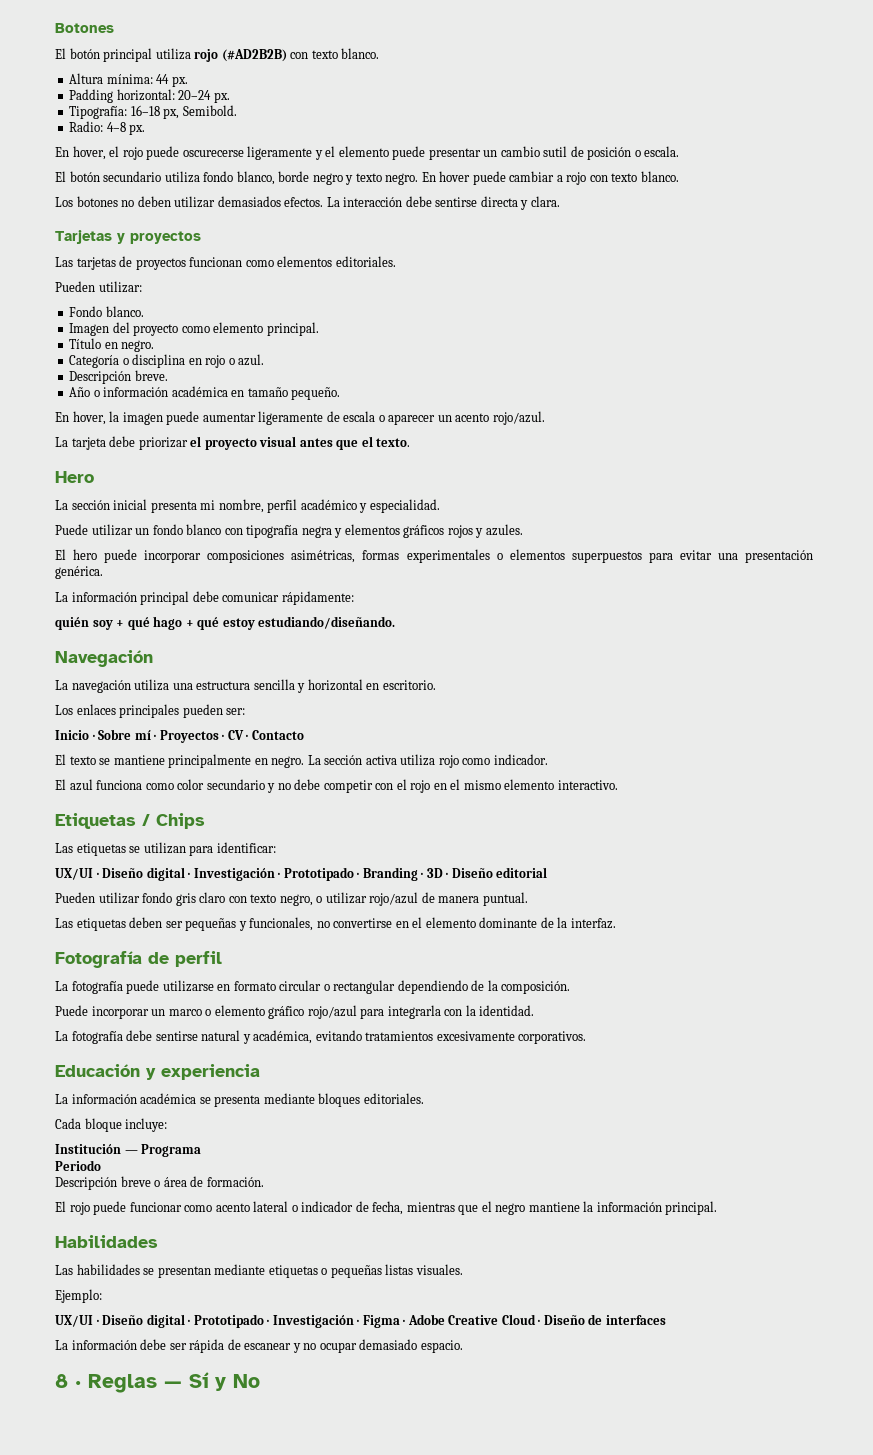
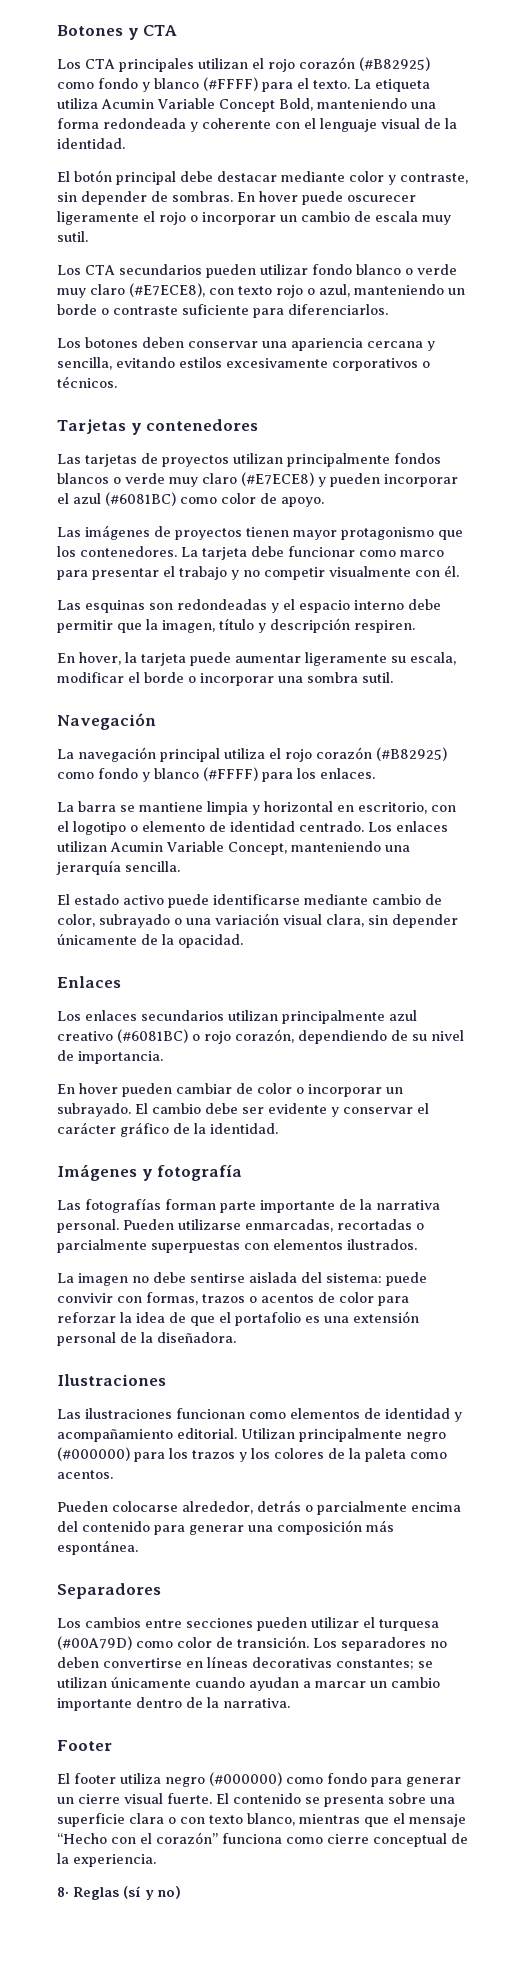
[55,48,380,62] [69,73,188,87] [69,89,230,103] [69,105,237,119] [69,121,146,135] [55,146,680,160] [55,171,679,185] [55,196,560,210] // El botón principal utiliza rojo (#AD2B2B) con texto blanco. // Altura mínima: 44 px. // Padding horizontal: 20–24 px. // Tipografía: 16–18 px, Semibold. // Radio: 4–8 px. // En hover, el rojo puede oscurecerse ligeramente y el elemento puede presentar un cambio sutil de posición o escala. // El botón secundario utiliza fondo blanco, borde negro y texto negro. En hover puede cambiar a rojo con texto blanco. // Los botones no deben utilizar demasiados efectos. La interacción debe sentirse directa y clara. -> [127,25,178,40] [57,57,430,72] [57,77,430,92] [57,98,436,112] [57,118,457,132] [57,138,125,149] [57,170,468,185] [57,191,416,205] [57,211,451,225] [57,231,88,242] [57,264,457,278] [57,283,465,298] [57,304,388,318] [57,337,435,351] [57,357,430,371] [57,376,117,388] y CTA // Los CTA principales utilizan el rojo corazón (#B82925) como fondo y blanco (#FFFF) para el texto. La etiqueta utiliza Acumin Variable Concept Bold, manteniendo una forma redondeada y coherente con el lenguaje visual de la identidad. // El botón principal debe destacar mediante color y contraste, sin depender de sombras. En hover puede oscurecer ligeramente el rojo o incorporar un cambio de escala muy sutil. // Los CTA secundarios pueden utilizar fondo blanco o verde muy claro (#E7ECE8), con texto rojo o azul, manteniendo un borde o contraste suficiente para diferenciarlos. // Los botones deben conservar una apariencia cercana y sencilla, evitando estilos excesivamente corporativos o técnicos.
[130,231,201,244] proyectos -> [146,419,259,431] contenedores
[189,256,396,267] [55,281,142,293] [69,306,144,317] [69,322,319,336] [69,338,155,352] [69,354,265,368] [69,370,168,384] [69,386,341,400] funcionan como elementos editoriales. // Pueden utilizar: // Fondo blanco. // Imagen del proyecto como elemento principal. // Título en negro. // Categoría o disciplina en rojo o azul. // Descripción breve. // Año o información académica en tamaño pequeño. -> [233,453,441,467] [57,472,458,487] [57,492,324,507] [57,525,463,540] [57,546,444,560] [57,565,459,580] [57,599,441,613] [57,618,415,633] utilizan principalmente fondos blancos o verde muy claro (#E7ECE8) y pueden incorporar el azul (#6081BC) como color de apoyo. // Las imágenes de proyectos tienen mayor protagonismo que los contenedores. La tarjeta debe funcionar como marco para presentar el trabajo y no competir visualmente con él. // Las esquinas son redondeadas y el espacio interno debe permitir que la imagen, título y descripción respiren.
[122,412,163,425] imagen -> [141,653,186,666] tarjeta
[326,411,545,425] [55,436,411,450] [55,471,94,483] [55,499,440,513] [55,524,523,538] [55,549,813,563] [55,566,103,579] [55,591,354,605] [55,616,396,630] [55,650,153,667] [55,679,436,693] [55,704,246,718] [55,729,304,743] [55,754,548,768] [55,779,618,793] [55,813,205,829] [55,842,276,856] [55,867,548,881] [55,892,528,906] [55,917,616,931] [55,951,222,968] [55,980,571,994] [55,1005,535,1019] [55,1030,587,1044] [55,1064,260,1080] [55,1093,424,1107] [55,1118,168,1132] [55,1144,202,1157] [55,1160,101,1171] [55,1176,264,1190] [55,1201,718,1215] [55,1235,158,1248] [55,1264,463,1278] [55,1289,102,1303] [55,1314,666,1328] [55,1339,463,1353] [55,1372,260,1393] de escala o aparecer un acento rojo/azul. // La tarjeta debe priorizar el proyecto visual antes que el texto. // Hero // La sección inicial presenta mi nombre, perfil académico y especialidad. // Puede utilizar un fondo blanco con tipografía negra y elementos gráficos rojos y azules. // El hero puede incorporar composiciones asimétricas, formas experimentales o elementos superpuestos para evitar una presentación genérica. // La información principal debe comunicar rápidamente: // quién soy + qué hago + qué estoy estudiando/diseñando. // Navegación // La navegación utiliza una estructura sencilla y horizontal en escritorio. // Los enlaces principales pueden ser: // Inicio · Sobre mí · Proyectos · CV · Contacto // El texto se mantiene principalmente en negro. La sección activa utiliza rojo como indicador. // El azul funciona como color secundario y no debe competir con el rojo en el mismo elemento interactivo. // Etiquetas / Chips // Las etiquetas se utilizan para identificar: // UX/UI · Diseño digital · Investigación · Prototipado · Branding · 3D · Diseño editorial // Pueden utilizar fondo gris claro con texto negro, o utilizar rojo/azul de manera puntual. // Las etiquetas deben ser pequeñas y funcionales, no convertirse en el elemento dominante de la interfaz. // Fotografía de perfil // La fotografía puede utilizarse en formato circular o rectangular dependiendo de la composición. // Puede incorporar un marco o elemento gráfico rojo/azul para integrarla con la identidad. // La fotografía debe sentirse natural y académica, evitando tratamientos excesivamente corporativos. // Educación y experiencia // La información académica se presenta mediante bloques editoriales. // Cada bloque incluye: // Institución — Programa // Periodo // Descripción breve o área de formación. // El rojo puede funcionar como acento lateral o indicador de fecha, mientras que el negro mantiene la información principal. // Habilidades // Las habilidades se presentan mediante etiquetas o pequeñas listas visuales. // Ejemplo: // UX/UI · Diseño digital · Prototipado · Investigación · Figma · Adobe Creative Cloud · Diseño de interfaces // La información debe ser rápida de escanear y no ocupar demasiado espacio. // 8 · Reglas — Sí y No -> [391,652,456,665] [57,672,393,686] [57,713,156,730] [57,747,447,762] [57,767,375,782] [57,801,456,815] [57,821,448,835] [57,841,410,855] [56,860,180,875] [57,894,442,908] [57,913,458,928] [57,934,243,948] [57,976,121,988] [57,1010,417,1024] [57,1029,464,1044] [57,1050,163,1064] [57,1083,403,1097] [57,1103,429,1117] [57,1122,278,1137] [57,1164,243,1181] [57,1198,440,1213] [57,1219,424,1233] [57,1239,417,1253] [57,1272,427,1286] [57,1292,409,1306] [57,1311,419,1326] [57,1332,236,1346] [57,1374,166,1386] [57,1408,462,1422] [57,1428,446,1442] [57,1447,447,1462] [57,1470,113,1479] [57,1500,461,1515] [57,1520,394,1535] [57,1540,138,1555] [57,1583,161,1599] [57,1617,439,1631] [57,1636,447,1651] [57,1656,433,1670] [57,1677,440,1691] [57,1697,290,1711] [57,1740,112,1751] [57,1772,461,1787] [57,1793,455,1807] [57,1813,466,1827] [57,1832,468,1847] [57,1853,156,1867] [57,1886,181,1900] su escala, modificar el borde o incorporar una sombra sutil. // Navegación // La navegación principal utiliza el rojo corazón (#B82925) como fondo y blanco (#FFFF) para los enlaces. // La barra se mantiene limpia y horizontal en escritorio, con el logotipo o elemento de identidad centrado. Los enlaces utilizan Acumin Variable Concept, manteniendo una jerarquía sencilla. // El estado activo puede identificarse mediante cambio de color, subrayado o una variación visual clara, sin depender únicamente de la opacidad. // Enlaces // Los enlaces secundarios utilizan principalmente azul creativo (#6081BC) o rojo corazón, dependiendo de su nivel de importancia. // En hover pueden cambiar de color o incorporar un subrayado. El cambio debe ser evidente y conservar el carácter gráfico de la identidad. // Imágenes y fotografía // Las fotografías forman parte importante de la narrativa personal. Pueden utilizarse enmarcadas, recortadas o parcialmente superpuestas con elementos ilustrados. // La imagen no debe sentirse aislada del sistema: puede convivir con formas, trazos o acentos de color para reforzar la idea de que el portafolio es una extensión personal de la diseñadora. // Ilustraciones // Las ilustraciones funcionan como elementos de identidad y acompañamiento editorial. Utilizan principalmente negro (#000000) para los trazos y los colores de la paleta como acentos. // Pueden colocarse alrededor, detrás o parcialmente encima del contenido para generar una composición más espontánea. // Separadores // Los cambios entre secciones pueden utilizar el turquesa (#00A79D) como color de transición. Los separadores no deben convertirse en líneas decorativas constantes; se utilizan únicamente cuando ayudan a marcar un cambio importante dentro de la narrativa. // Footer // El footer utiliza negro (#000000) como fondo para generar un cierre visual fuerte. El contenido se presenta sobre una superficie clara o con texto blanco, mientras que el mensaje “Hecho con el corazón” funciona como cierre conceptual de la experiencia. // 8· Reglas (sí y no)

